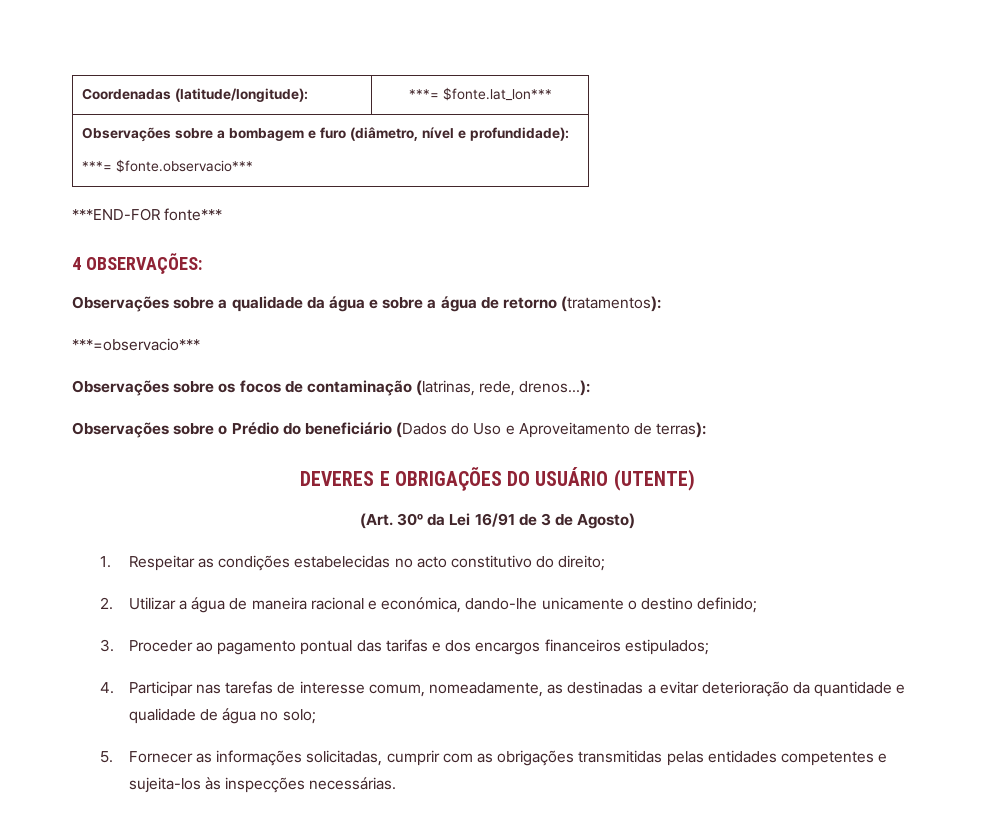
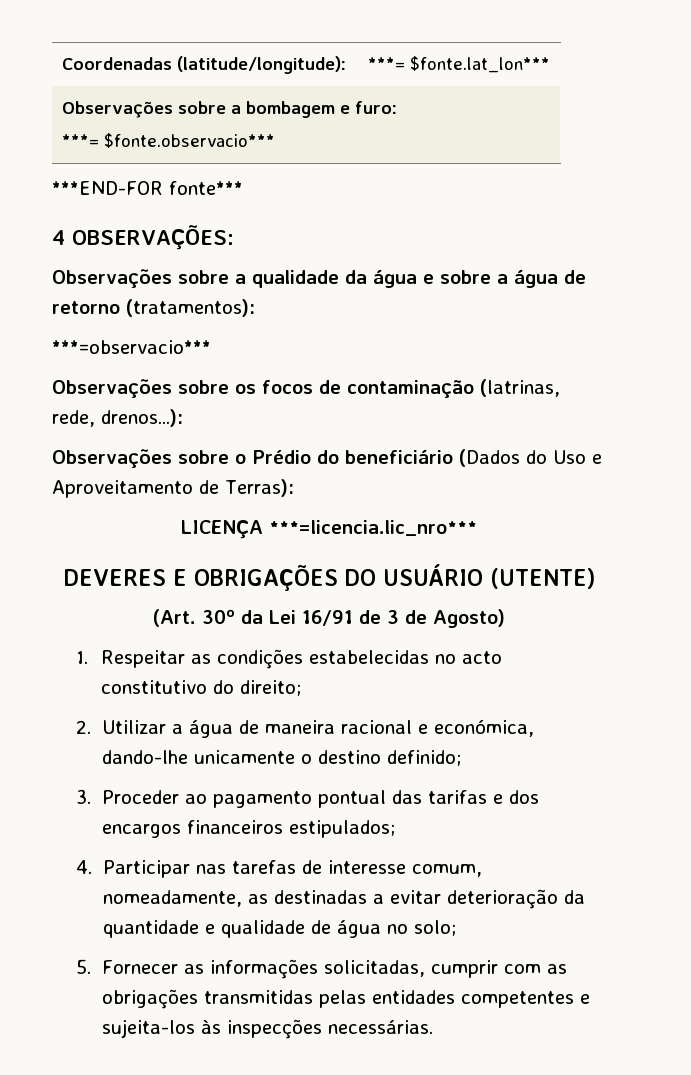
[320,127,570,141] furo (diâmetro, nível e profundidade): -> [354,101,397,114] furo:
[656,422,707,438] terras): -> [225,479,294,497] [181,520,477,539] Terras): // LICENÇA ***=licencia.lic_nro***

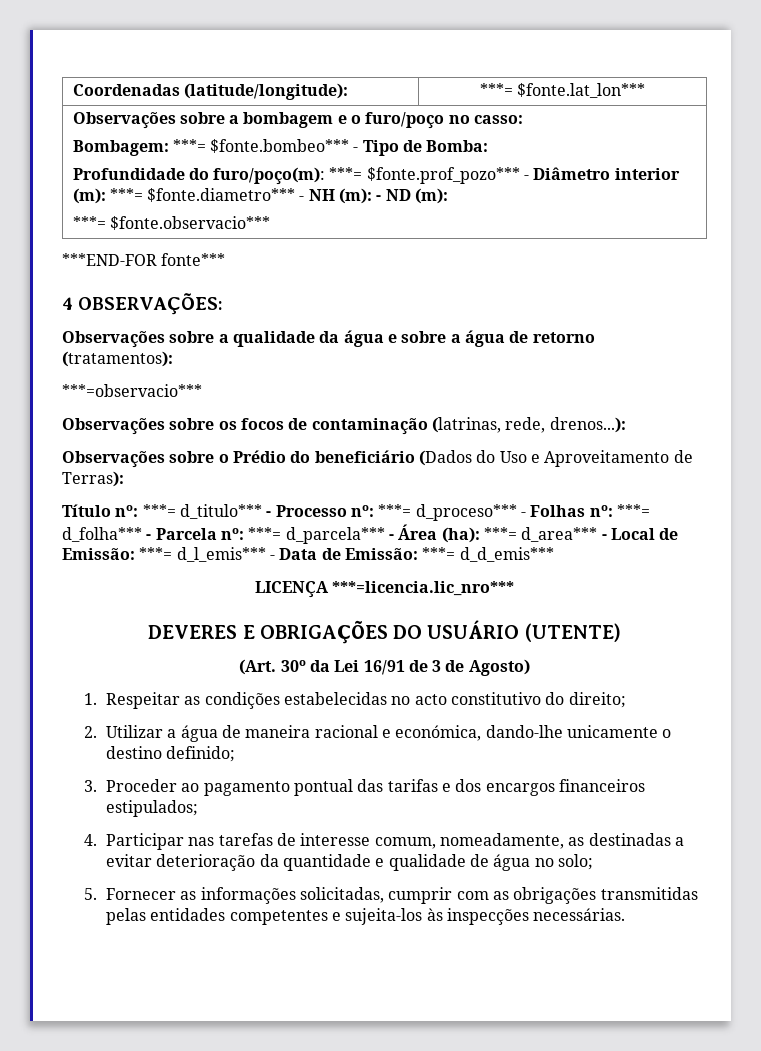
[354,101,397,114] furo: -> [351,112,524,129] [72,139,489,156] [72,167,680,185] [72,188,449,204] o furo/poço no casso: // Bombagem: ***= $fonte.bombeo*** - Tipo de Bomba: // Profundidade do furo/poço(m): ***= $fonte.prof_pozo*** - Diâmetro interior (m): ***= $fonte.diametro*** - NH (m): - ND (m):
(294, 488) none -> [62,504,650,521] [62,524,679,544] [62,547,554,562] // Título nº: ***= d_titulo*** - Processo nº: ***= d_proceso*** - Folhas nº: ***= d_folha*** - Parcela nº: ***= d_parcela*** - Área (ha): ***= d_area*** - Local de Emissão: ***= d_l_emis*** - Data de Emissão: ***= d_d_emis***

